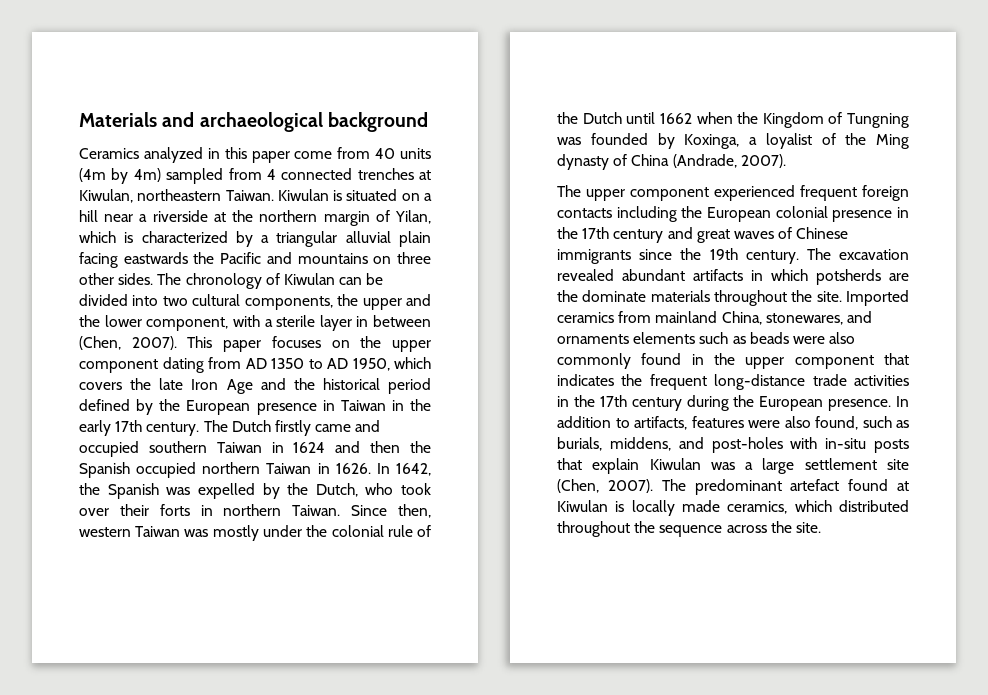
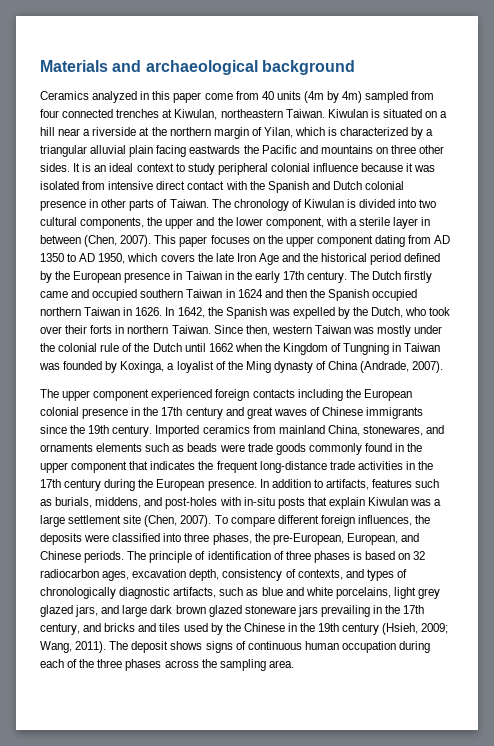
[266,169,276,180] 4 -> [40,109,59,118] four
(154, 279) none -> [73,163,436,175] [40,181,405,193] [40,199,209,211] It is an ideal context to study peripheral colonial influence because it was isolated from intensive direct contact with the Spanish and Dutch colonial presence in other parts of Taiwan.
[339,273,384,285] can be -> [347,199,357,208] is
(910, 120) none -> [392,343,441,352] in Taiwan
[800,185,857,201] frequent -> (213, 395) none
[806,248,909,260] [557,269,909,285] [557,290,842,306] The excavation revealed abundant artifacts in which potsherds are the dominate materials throughout the site. -> (153, 431) none
[829,332,856,344] also -> [247,443,306,455] trade goods
[748,416,858,430] were also found, -> (413, 483) none
[661,479,909,495] [557,500,909,516] [557,521,821,537] The predominant artefact found at Kiwulan is locally made ceramics, which distributed throughout the sequence across the site. -> [214,515,431,527] [40,533,419,545] [40,551,426,563] [40,569,407,581] [40,587,441,599] [40,605,425,617] [40,623,449,635] [40,641,431,653] [40,659,294,671] To compare different foreign influences, the deposits were classified into three phases, the pre-European, European, and Chinese periods. The principle of identification of three phases is based on 32 radiocarbon ages, excavation depth, consistency of contexts, and types of chronologically diagnostic artifacts, such as blue and white porcelains, light grey glazed jars, and large dark brown glazed stoneware jars prevailing in the 17th century, and bricks and tiles used by the Chinese in the 19th century (Hsieh, 2009; Wang, 2011). The deposit shows signs of continuous human occupation during each of the three phases across the sampling area.

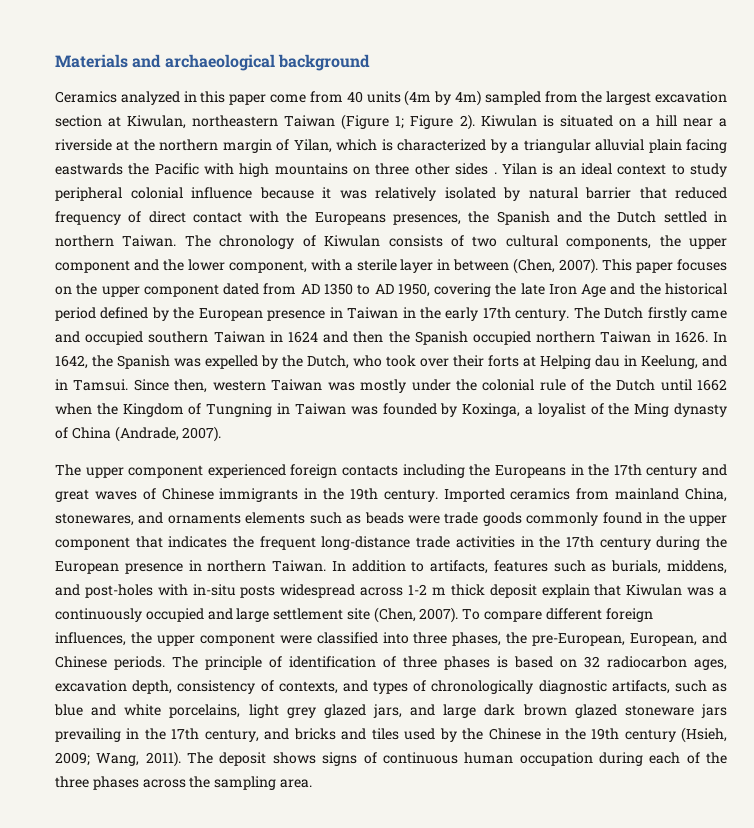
[40,109,325,120] four connected trenches at Kiwulan, northeastern Taiwan. -> [581,91,727,105] [55,114,475,130] the largest excavation section at Kiwulan, northeastern Taiwan (Figure 1; Figure 2).
[299,145,318,154] and -> [204,163,270,177] with high
[40,163,81,172] sides. It -> [455,163,537,175] sides . Yilan
[40,181,405,193] [40,199,168,211] isolated from intensive direct contact with the Spanish and Dutch colonial presence in other parts of -> [375,187,727,201] [55,211,728,225] [55,235,114,247] relatively isolated by natural barrier that reduced frequency of direct contact with the Europeans presences, the Spanish and the Dutch settled in northern
[347,199,417,208] is divided into -> [388,235,464,247] consists of
(194, 223) none -> [55,260,130,273] component
[375,235,406,247] dating -> [223,283,260,295] dated
[127,253,195,262] which covers -> [434,283,492,297] covering
[115,325,211,334] in northern Taiwan. -> [523,355,727,369] [55,379,129,391] at Helping dau in Keelung, and in Tamsui.
[363,389,412,401] [40,407,129,419] European colonial presence -> [494,465,566,478] Europeans
[40,425,67,434] since -> [304,488,318,499] in
[207,480,257,491] presence. -> [124,560,327,574] presence in northern Taiwan.
[307,497,442,509] that explain Kiwulan was a -> [280,584,728,598] [55,608,233,622] widespread across 1-2 m thick deposit explain that Kiwulan was a continuously occupied and
[40,533,82,545] deposits -> [156,633,275,646] upper component

